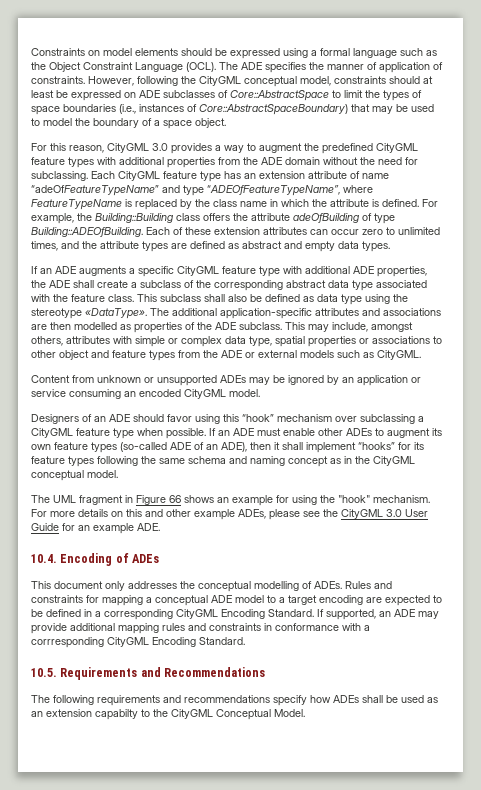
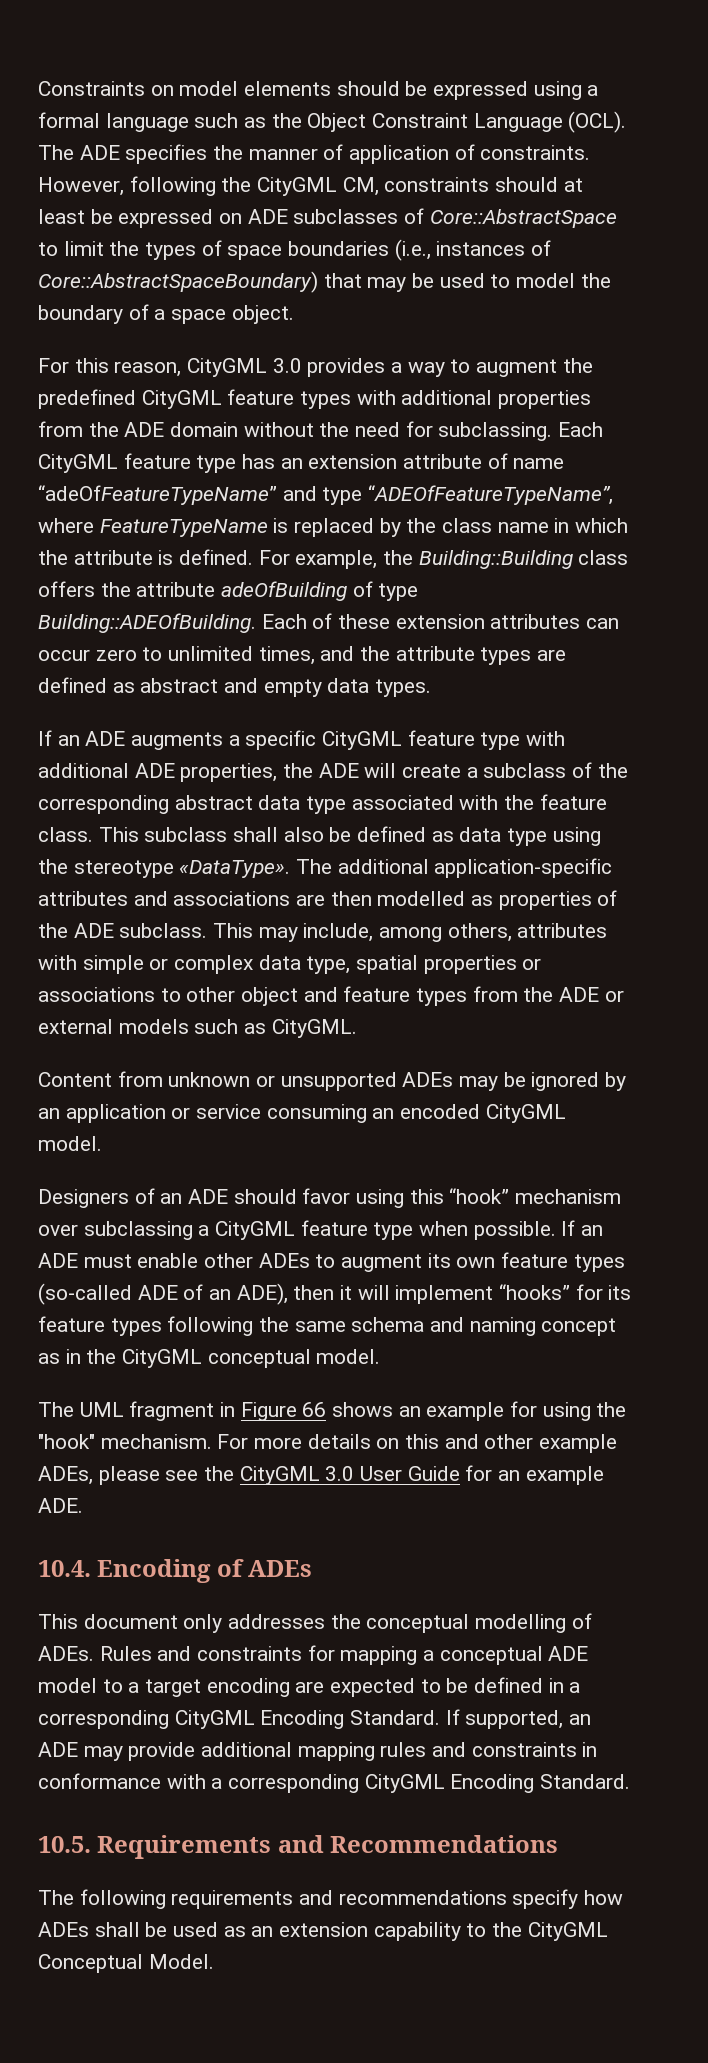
[244,76,331,87] conceptual model, -> [342,177,379,196] CM,
[73,280,94,288] shall -> [364,763,397,778] will
[371,322,413,332] amongst -> [379,927,443,942] among
[282,442,303,450] shall -> [357,1285,390,1300] will
[31,637,104,648] corrresponding -> [228,1774,360,1793] corresponding
[95,709,138,720] capabilty -> [373,1922,461,1941] capability

